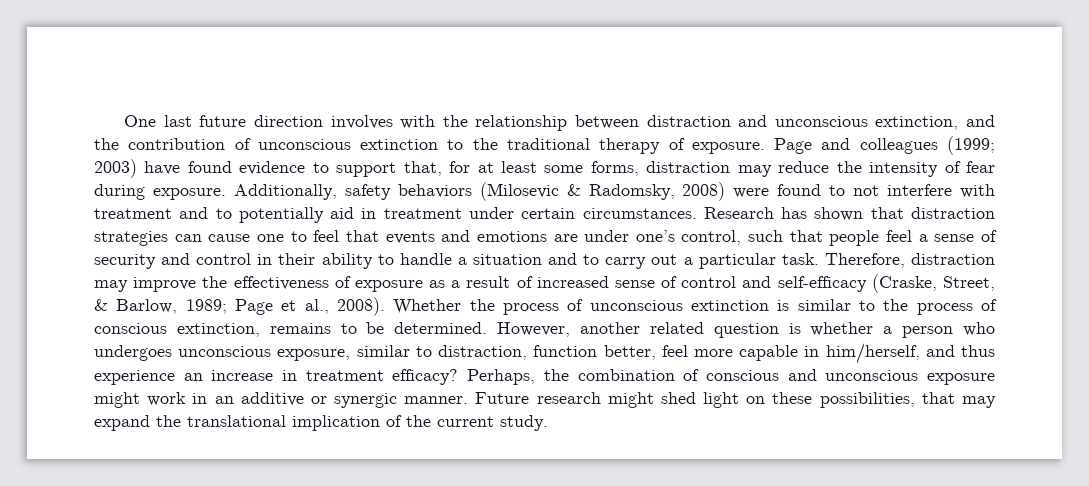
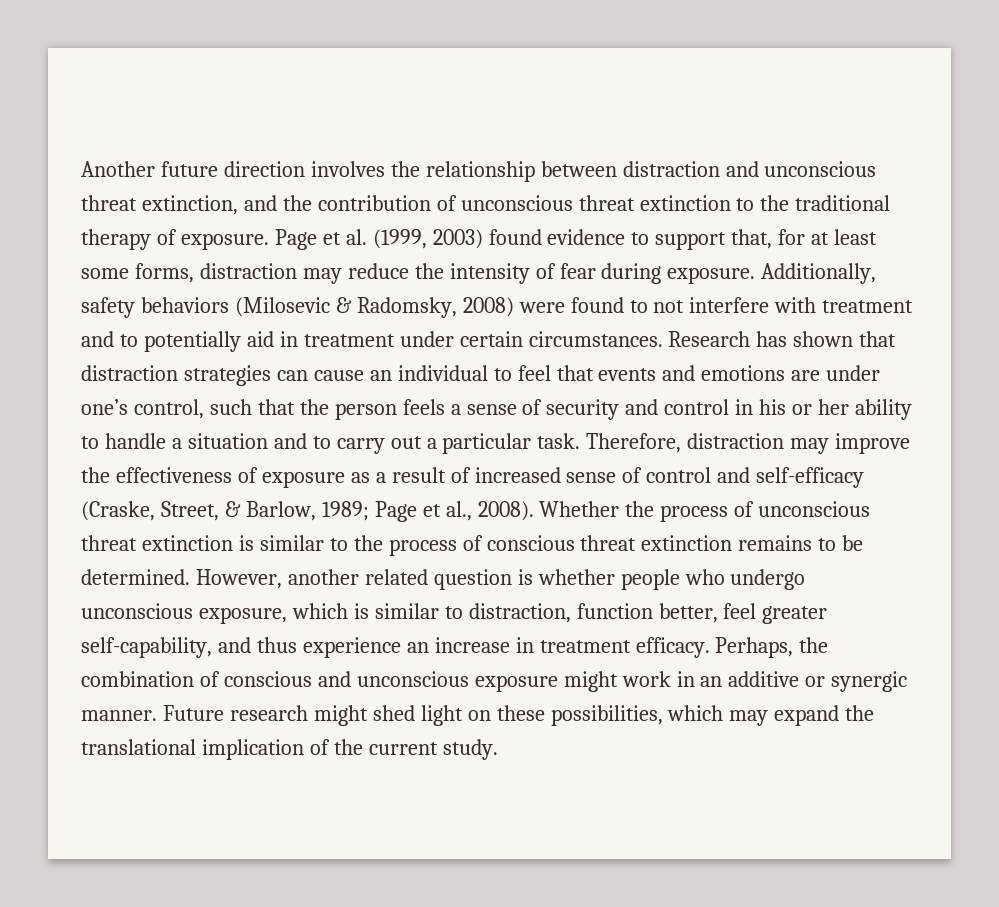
[124,115,192,127] One last -> [81,161,155,177] Another
[400,115,436,129] with -> (385, 169) none
(868, 121) none -> [81,195,137,211] threat
(351, 144) none -> [578,195,635,211] threat
[821,136,996,155] [94,159,181,178] and colleagues (1999; 2003) have -> [322,229,483,249] et al. (1999, 2003)
[256,234,284,242] one -> [369,365,488,381] an individual
[829,230,913,246] people feel -> [299,399,445,420] the person feels
[278,253,316,265] their -> [759,399,850,415] his or her
(683, 305) none -> [81,535,137,551] threat
[176,323,260,337] extinction, -> [580,535,733,551] threat extinction
[883,322,996,338] [94,345,351,361] a person who undergoes unconscious exposure, -> [620,569,806,590] [81,603,369,624] people who undergo unconscious exposure, which is
[693,343,920,364] more capable in him/herself, -> [762,606,828,624] [81,637,212,658] greater self-capability,
[392,369,459,385] efficacy? -> [635,637,710,658] efficacy.
[921,392,955,404] that -> [667,705,724,721] which

